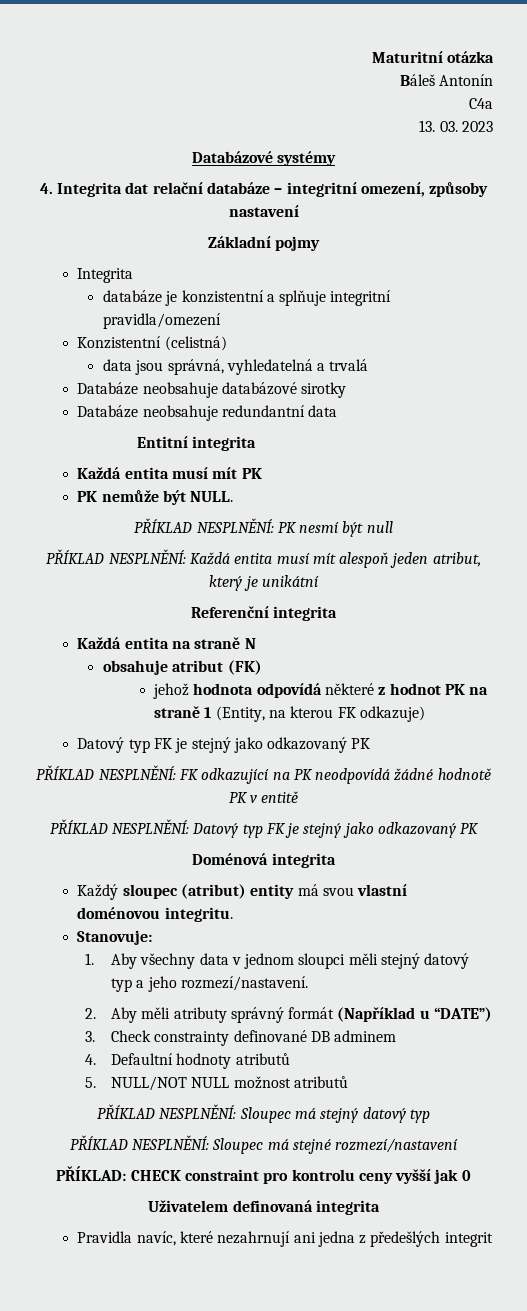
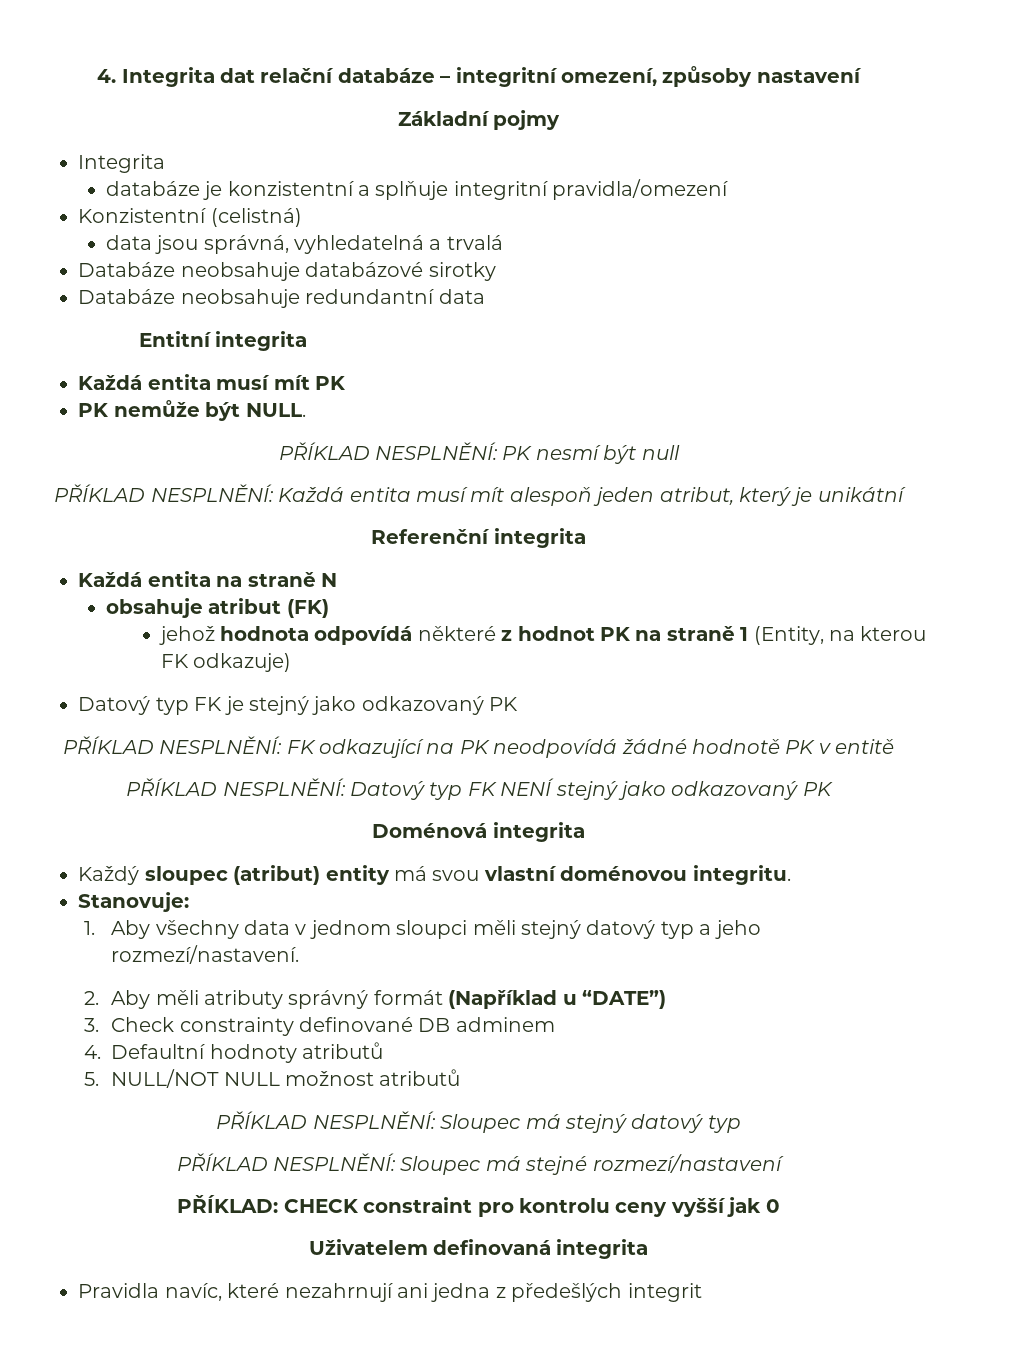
[371,51,494,63] [399,74,493,86] [469,98,493,109] [419,120,493,132] [191,151,337,166] Maturitní otázka // Báleš Antonín // C4a // 13. 03. 2023 // Databázové systémy // -> (97, 76) none
[285,823,300,838] je -> [500,778,555,796] NENÍ

